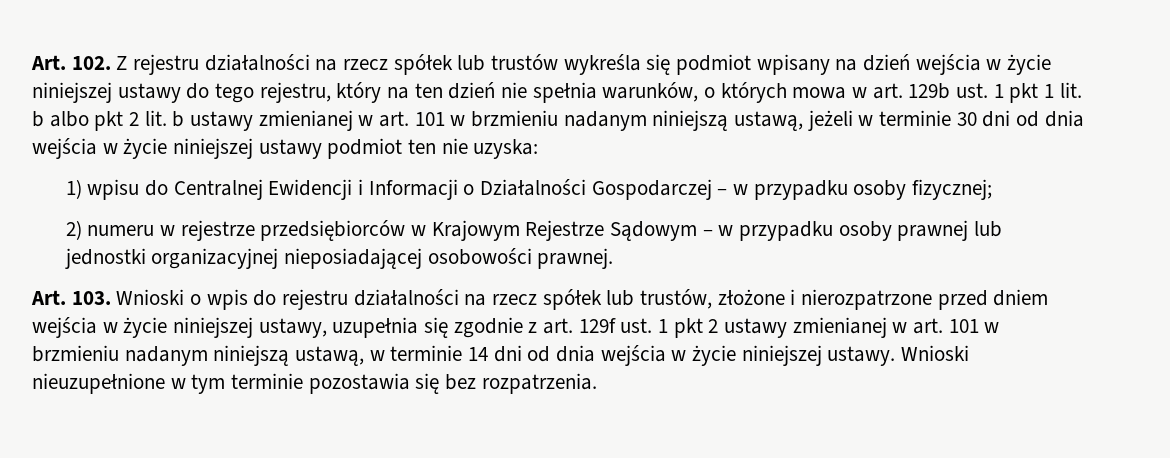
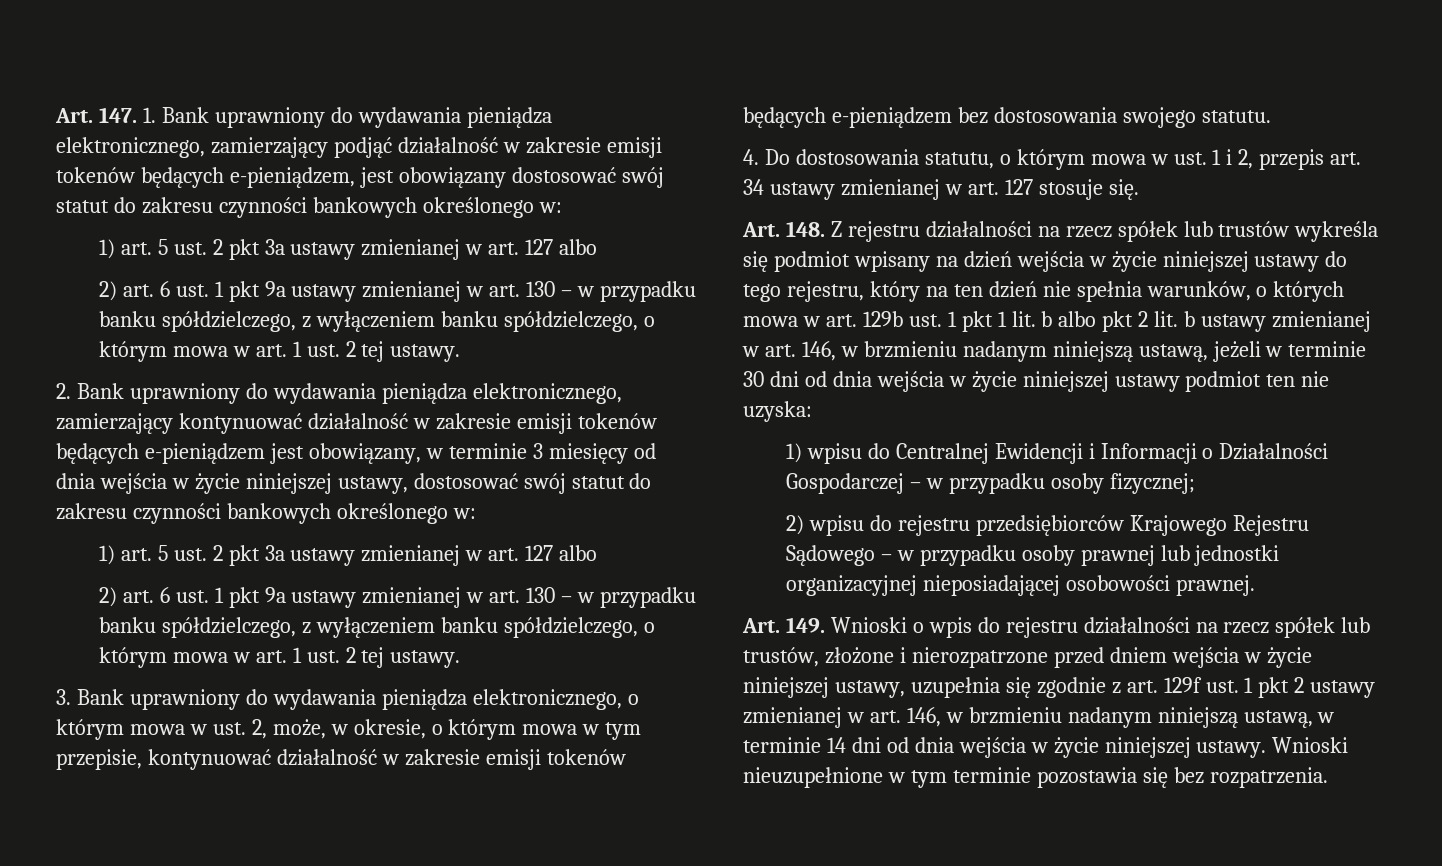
[31,55,111,70] Art. 102. -> [55,107,552,128] [56,137,662,158] [56,167,664,188] [56,197,562,218] [98,239,598,260] [98,281,697,302] [98,311,655,332] [98,341,461,362] [56,383,622,404] [56,413,657,434] [56,443,656,464] [56,473,652,494] [56,503,476,524] [98,545,598,566] [98,587,697,608] [98,617,655,638] [98,647,461,668] [56,689,639,710] [56,719,642,740] [56,749,626,770] [743,107,1271,128] [743,149,1362,170] [743,179,1139,200] [742,221,825,237] Art. 147. 1. Bank uprawniony do wydawania pieniądza elektronicznego, zamierzający podjąć działalność w zakresie emisji tokenów będących e-pieniądzem, jest obowiązany dostosować swój statut do zakresu czynności bankowych określonego w: // 1) art. 5 ust. 2 pkt 3a ustawy zmienianej w art. 127 albo // 2) art. 6 ust. 1 pkt 9a ustawy zmienianej w art. 130 – w przypadku banku spółdzielczego, z wyłączeniem banku spółdzielczego, o którym mowa w art. 1 ust. 2 tej ustawy. // 2. Bank uprawniony do wydawania pieniądza elektronicznego, zamierzający kontynuować działalność w zakresie emisji tokenów będących e-pieniądzem jest obowiązany, w terminie 3 miesięcy od dnia wejścia w życie niniejszej ustawy, dostosować swój statut do zakresu czynności bankowych określonego w: // 1) art. 5 ust. 2 pkt 3a ustawy zmienianej w art. 127 albo // 2) art. 6 ust. 1 pkt 9a ustawy zmienianej w art. 130 – w przypadku banku spółdzielczego, z wyłączeniem banku spółdzielczego, o którym mowa w art. 1 ust. 2 tej ustawy. // 3. Bank uprawniony do wydawania pieniądza elektronicznego, o którym mowa w ust. 2, może, w okresie, o którym mowa w tym przepisie, kontynuować działalność w zakresie emisji tokenów będących e-pieniądzem bez dostosowania swojego statutu. // 4. Do dostosowania statutu, o którym mowa w ust. 1 i 2, przepis art. 34 ustawy zmienianej w art. 127 stosuje się. // Art. 148.
[414,112,445,126] 101 -> [801,341,836,361] 146,
[87,220,697,241] numeru w rejestrze przedsiębiorców w Krajowym Rejestrze Sądowym -> [808,515,1309,536] [785,545,875,566] wpisu do rejestru przedsiębiorców Krajowego Rejestru Sądowego
[71,291,111,305] 103. -> [785,617,825,633] 149.
[948,319,979,333] 101 -> [906,707,941,727] 146,

